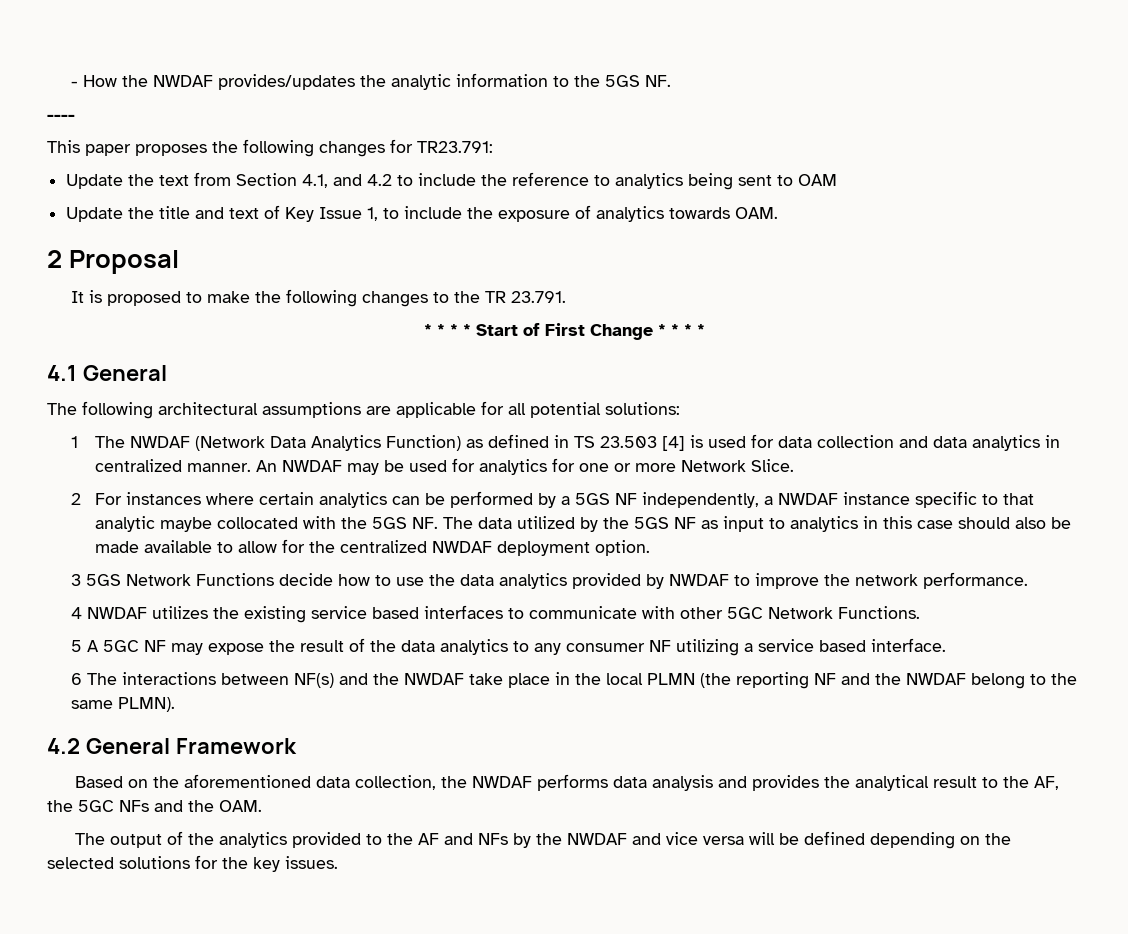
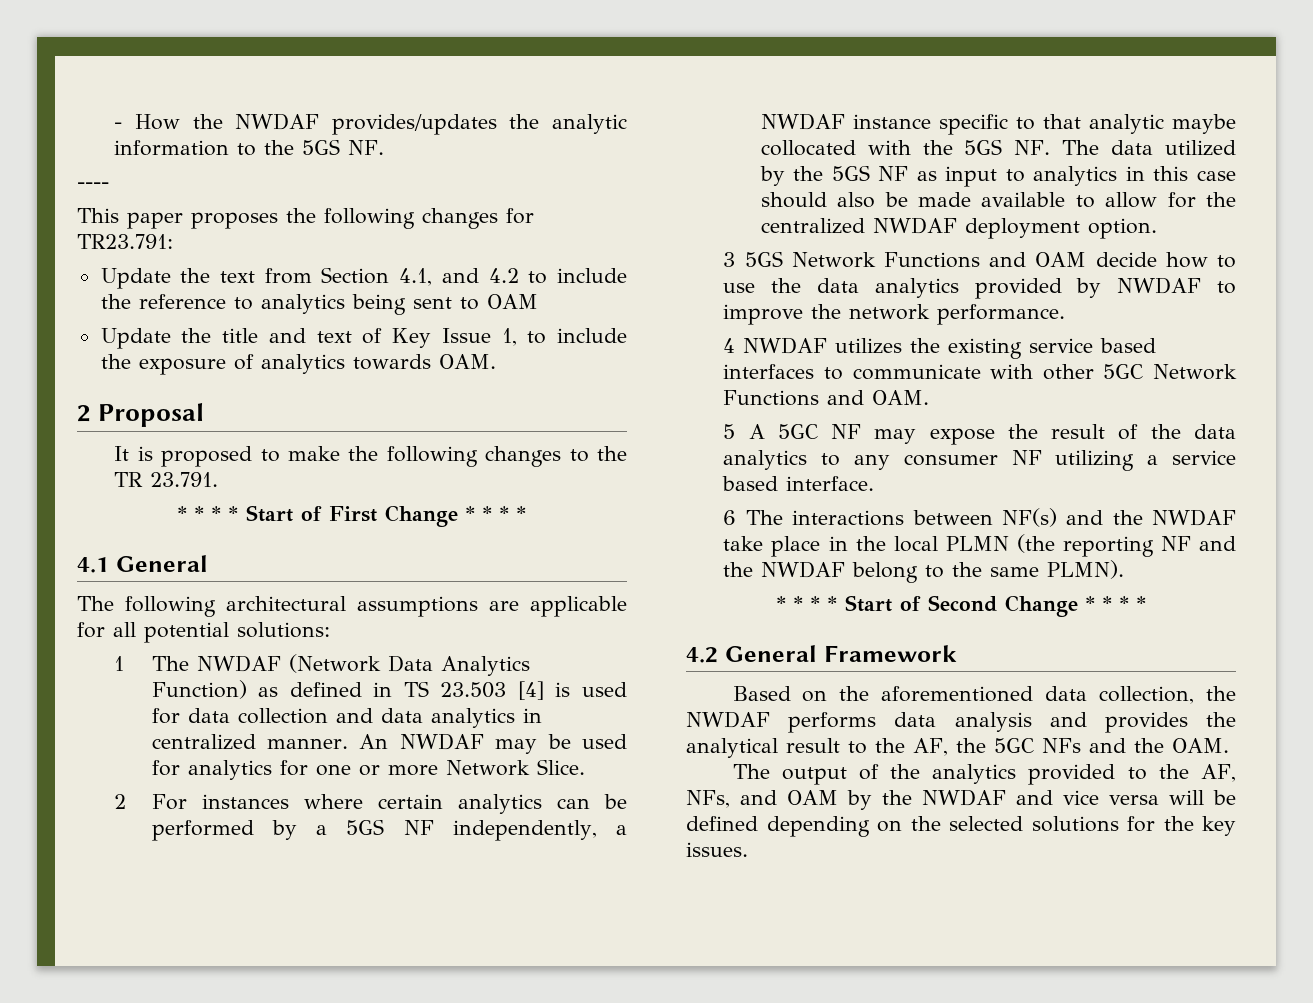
(275, 579) none -> [989,252,1087,267] and OAM
[838,606,921,619] Functions. -> [723,390,930,406] Functions and OAM.
(176, 704) none -> [776,595,1146,617] // * * * * Start of Second Change * * * *
[417,833,508,845] AF and NFs -> [1201,764,1237,782] [686,790,838,808] AF, NFs, and OAM

